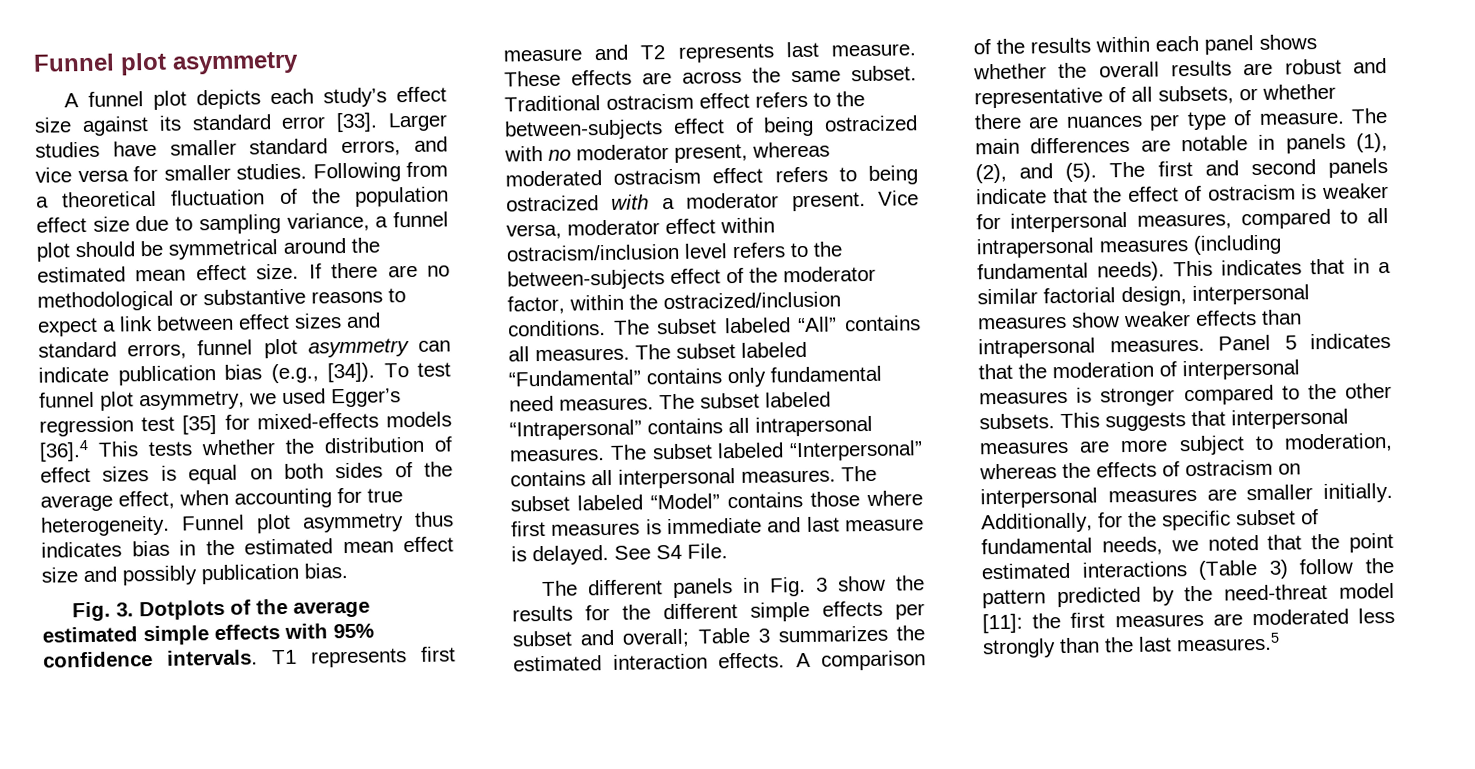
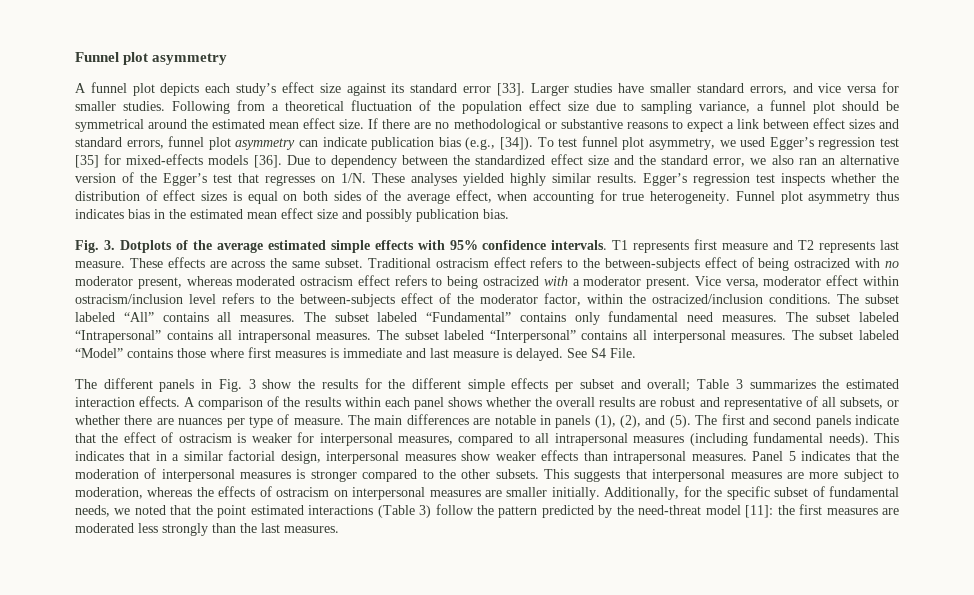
[39,439,193,462] [36].4 This tests -> [253,154,899,168] [75,172,825,186] [36]. Due to dependency between the standardized effect size and the standard error, we also ran an alternative version of the Egger’s test that regresses on 1/N. These analyses yielded highly similar results. Egger’s regression test inspects
[1176,632,1280,652] measures.5 -> [284,526,339,533] measures.

